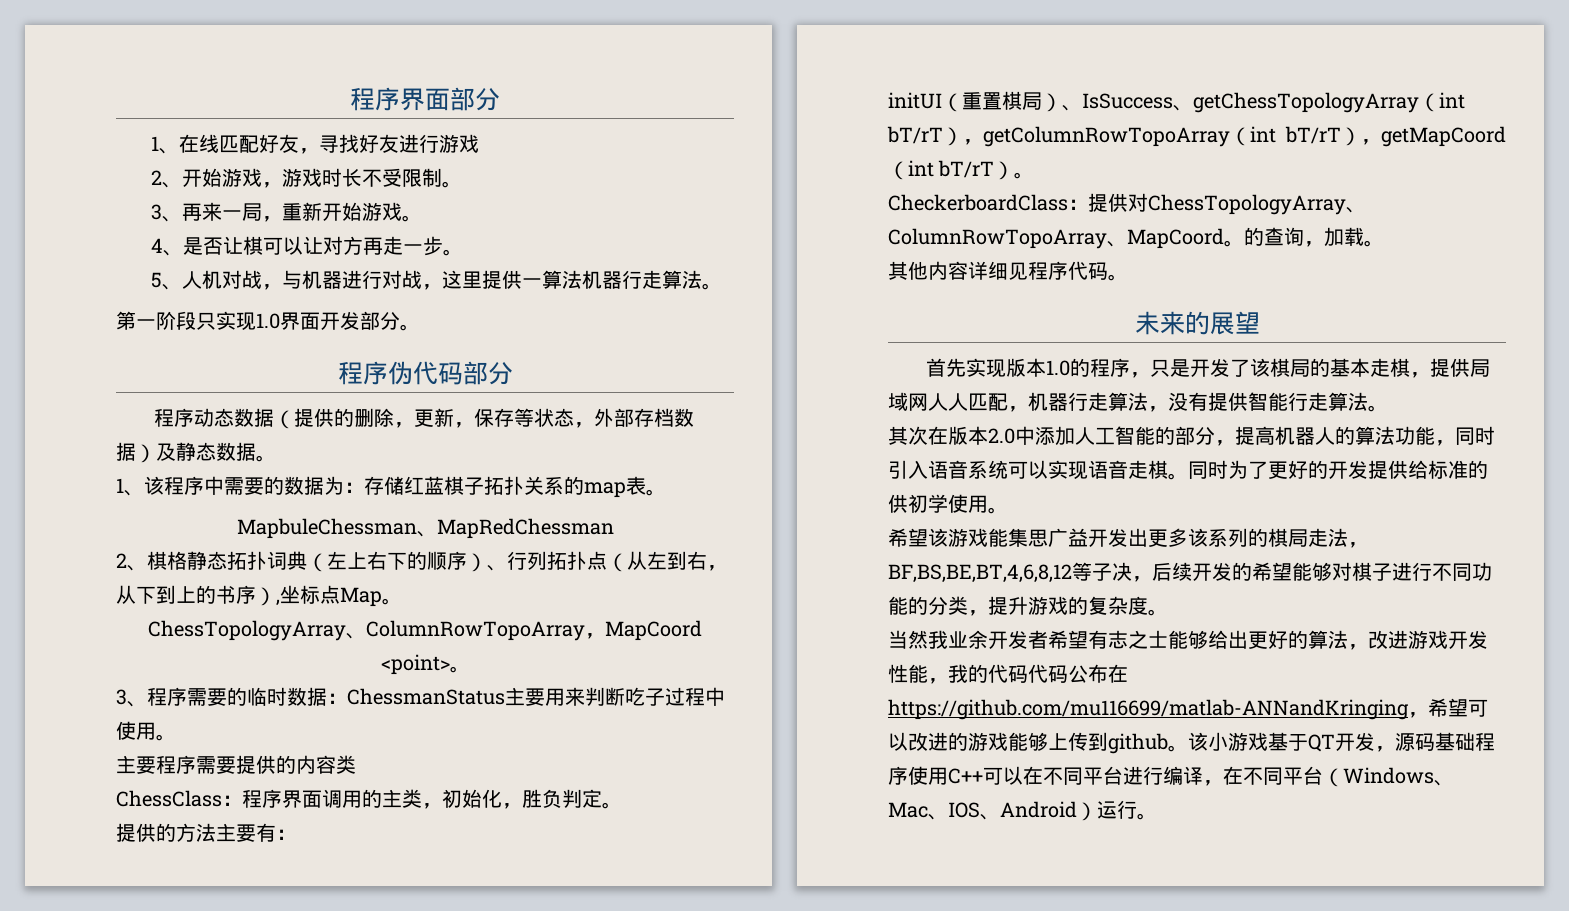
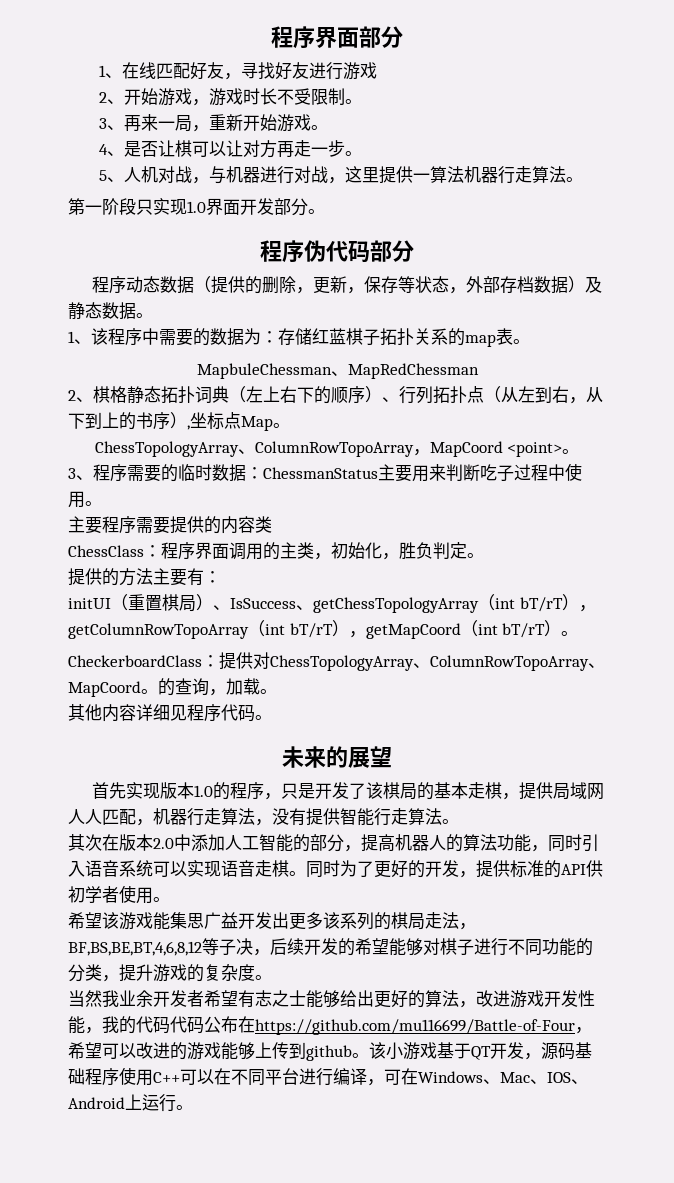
[1368,460,1488,479] [888,494,948,513] 提供给标准的供初学 -> [459,860,603,878] [68,886,119,903] ，提供标准的API供初学者
[888,699,1409,720] https://github.com/mu116699/matlab-ANNandKringing -> [255,1019,575,1035] https://github.com/mu116699/Battle-of-Four
[1223,766,1343,787] 在不同平台（ -> [384,1068,418,1085] 可在
[1077,802,1097,821] ） -> [125,1094,142,1110] 上

